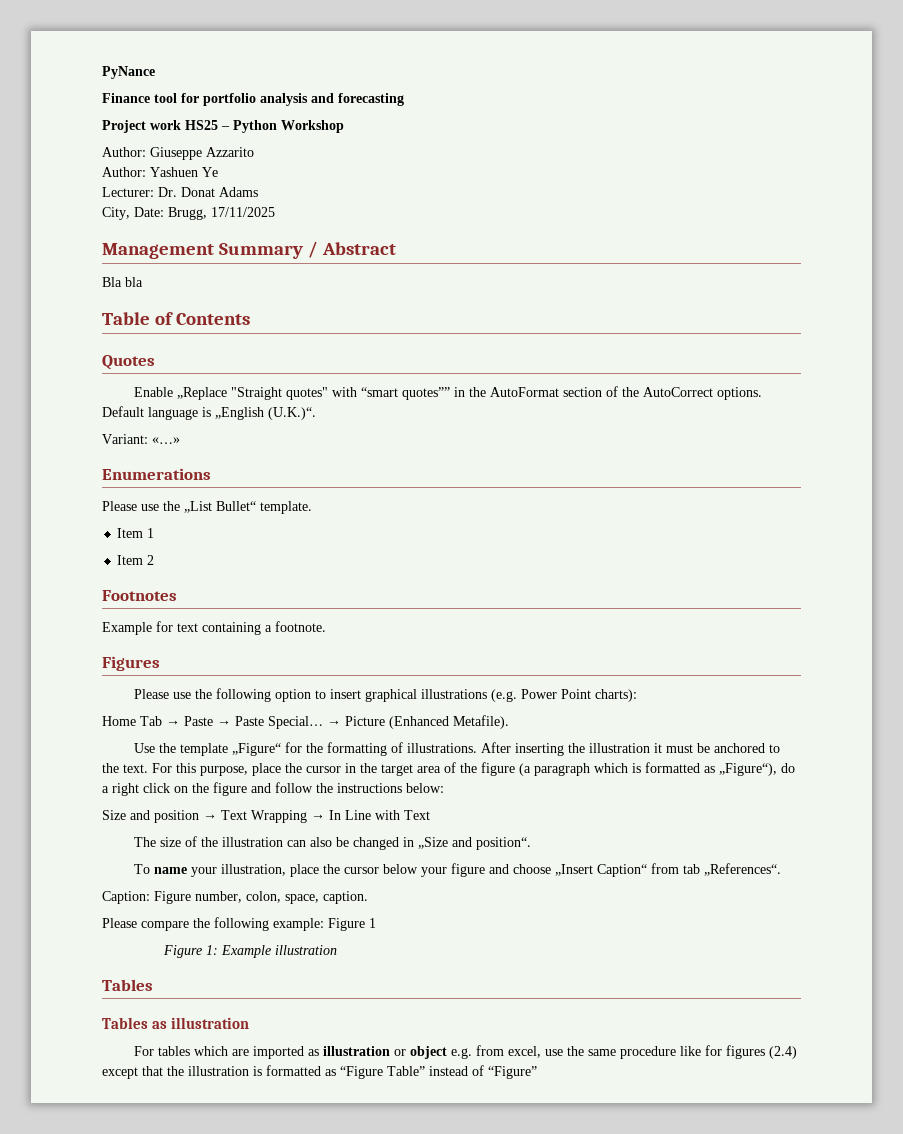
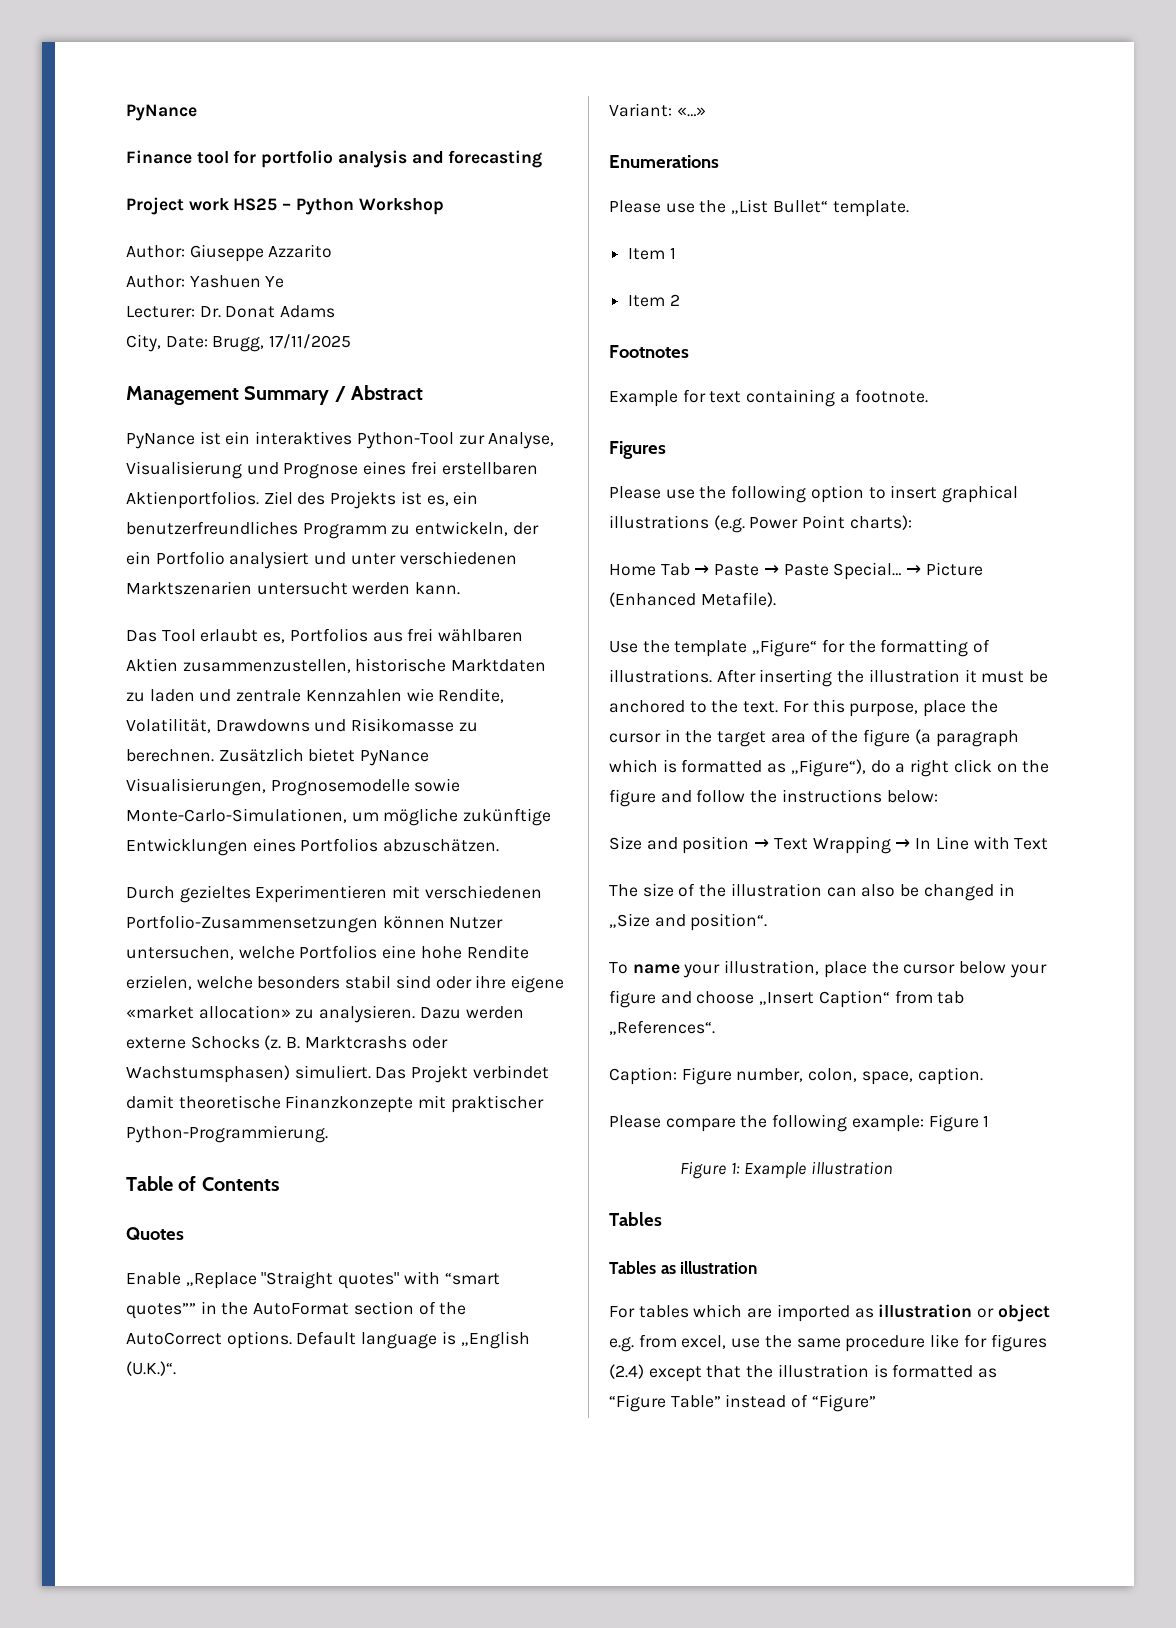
[102,277,143,287] Bla bla -> [126,431,555,449] [126,461,538,479] [126,491,479,509] [126,521,539,539] [126,551,517,569] [126,581,461,595] [126,628,524,643] [126,658,547,673] [126,688,505,703] [126,718,478,733] [126,748,430,766] [126,778,461,796] [126,808,552,826] [126,838,500,856] [126,885,542,903] [126,915,504,933] [126,945,529,960] [126,975,565,993] [126,1005,524,1023] [126,1035,448,1050] [126,1065,549,1083] [126,1095,544,1113] [126,1125,328,1143] PyNance ist ein interaktives Python-Tool zur Analyse, Visualisierung und Prognose eines frei erstellbaren Aktienportfolios. Ziel des Projekts ist es, ein benutzerfreundliches Programm zu entwickeln, der ein Portfolio analysiert und unter verschiedenen Marktszenarien untersucht werden kann. // Das Tool erlaubt es, Portfolios aus frei wählbaren Aktien zusammenzustellen, historische Marktdaten zu laden und zentrale Kennzahlen wie Rendite, Volatilität, Drawdowns und Risikomasse zu berechnen. Zusätzlich bietet PyNance Visualisierungen, Prognosemodelle sowie Monte-Carlo-Simulationen, um mögliche zukünftige Entwicklungen eines Portfolios abzuschätzen. // Durch gezieltes Experimentieren mit verschiedenen Portfolio-Zusammensetzungen können Nutzer untersuchen, welche Portfolios eine hohe Rendite erzielen, welche besonders stabil sind oder ihre eigene «market allocation» zu analysieren. Dazu werden externe Schocks (z. B. Marktcrashs oder Wachstumsphasen) simuliert. Das Projekt verbindet damit theoretische Finanzkonzepte mit praktischer Python-Programmierung.

